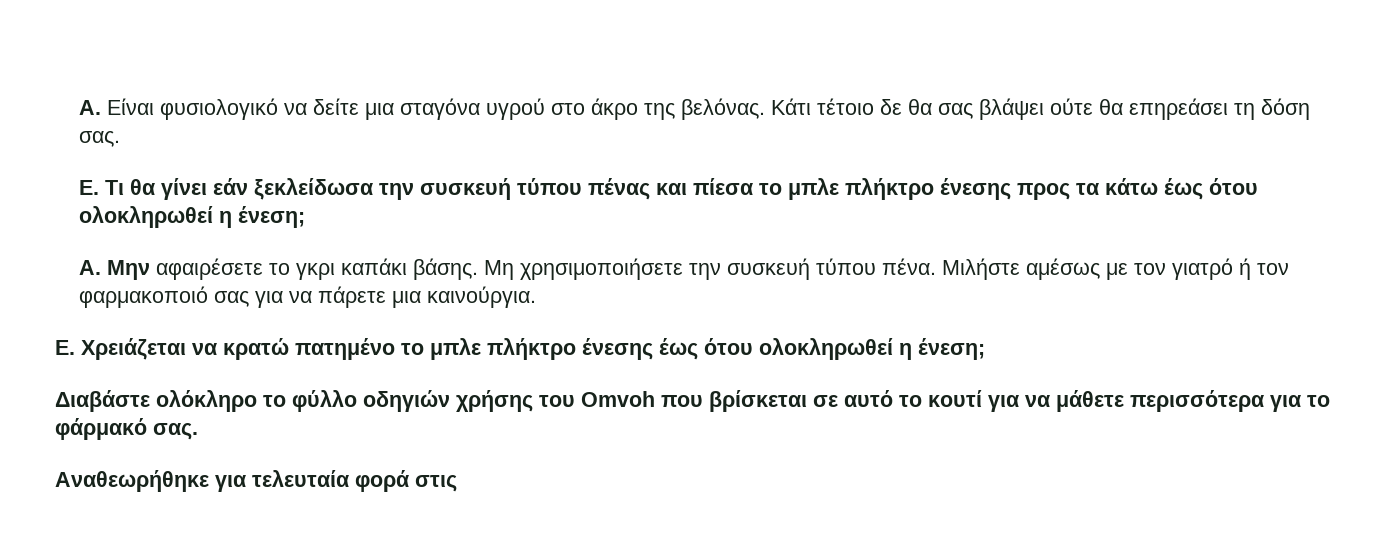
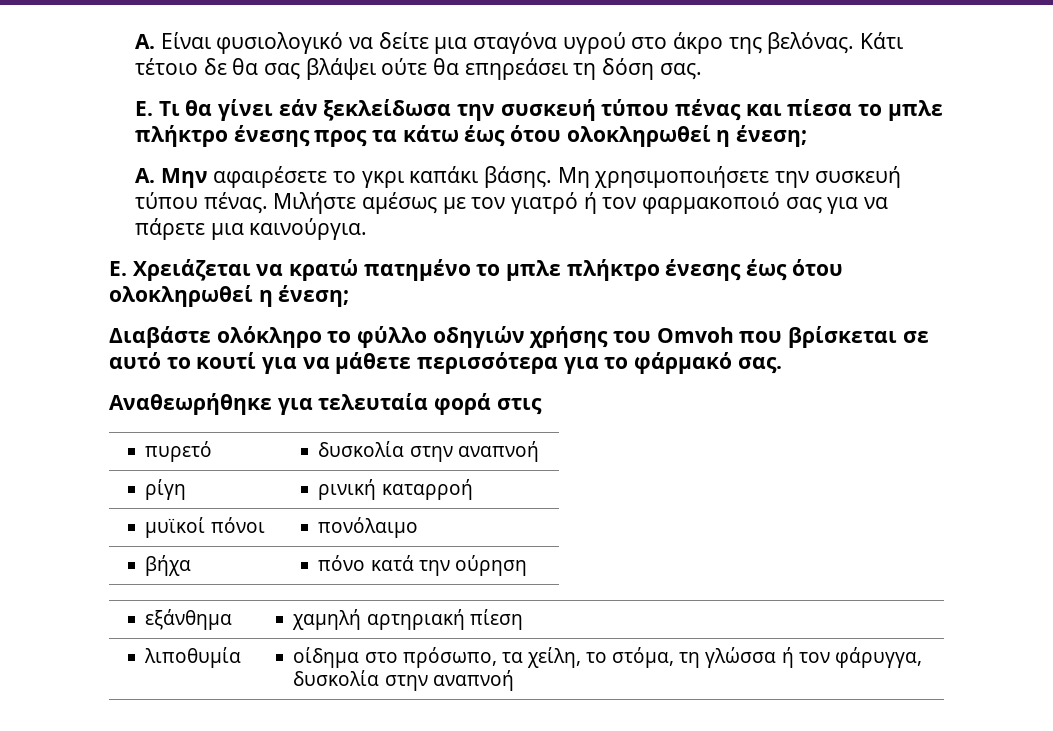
[881,258,936,275] πένα. -> [203,192,268,214] πένας.
(457, 483) none -> [145,441,213,462] [318,441,539,462] [145,479,187,500] [318,479,473,500] [145,517,265,538] [318,517,419,538] [145,555,192,576] [318,555,527,576] [145,609,233,630] [292,609,523,630] [144,647,242,668] [293,647,922,668] [293,670,514,691] // πυρετό | δυσκολία στην αναπνοή // ρίγη | ρινική καταρροή // μυϊκοί πόνοι | πονόλαιμο // βήχα | πόνο κατά την ούρηση // εξάνθημα | χαμηλή αρτηριακή πίεση // λιποθυμία | οίδημα στο πρόσωπο, τα χείλη, το στόμα, τη γλώσσα ή τον φάρυγγα, δυσκολία στην αναπνοή

